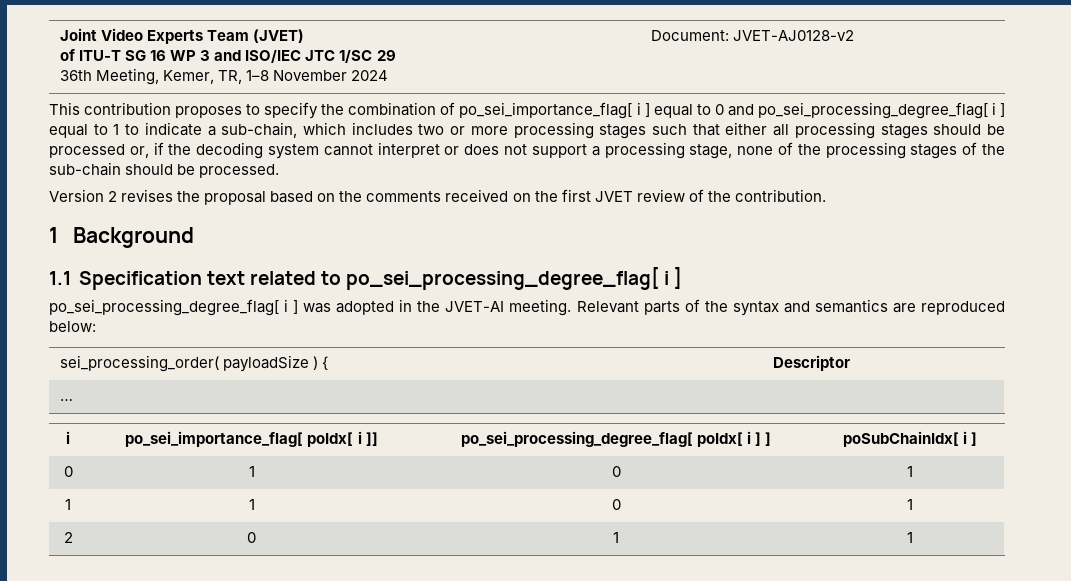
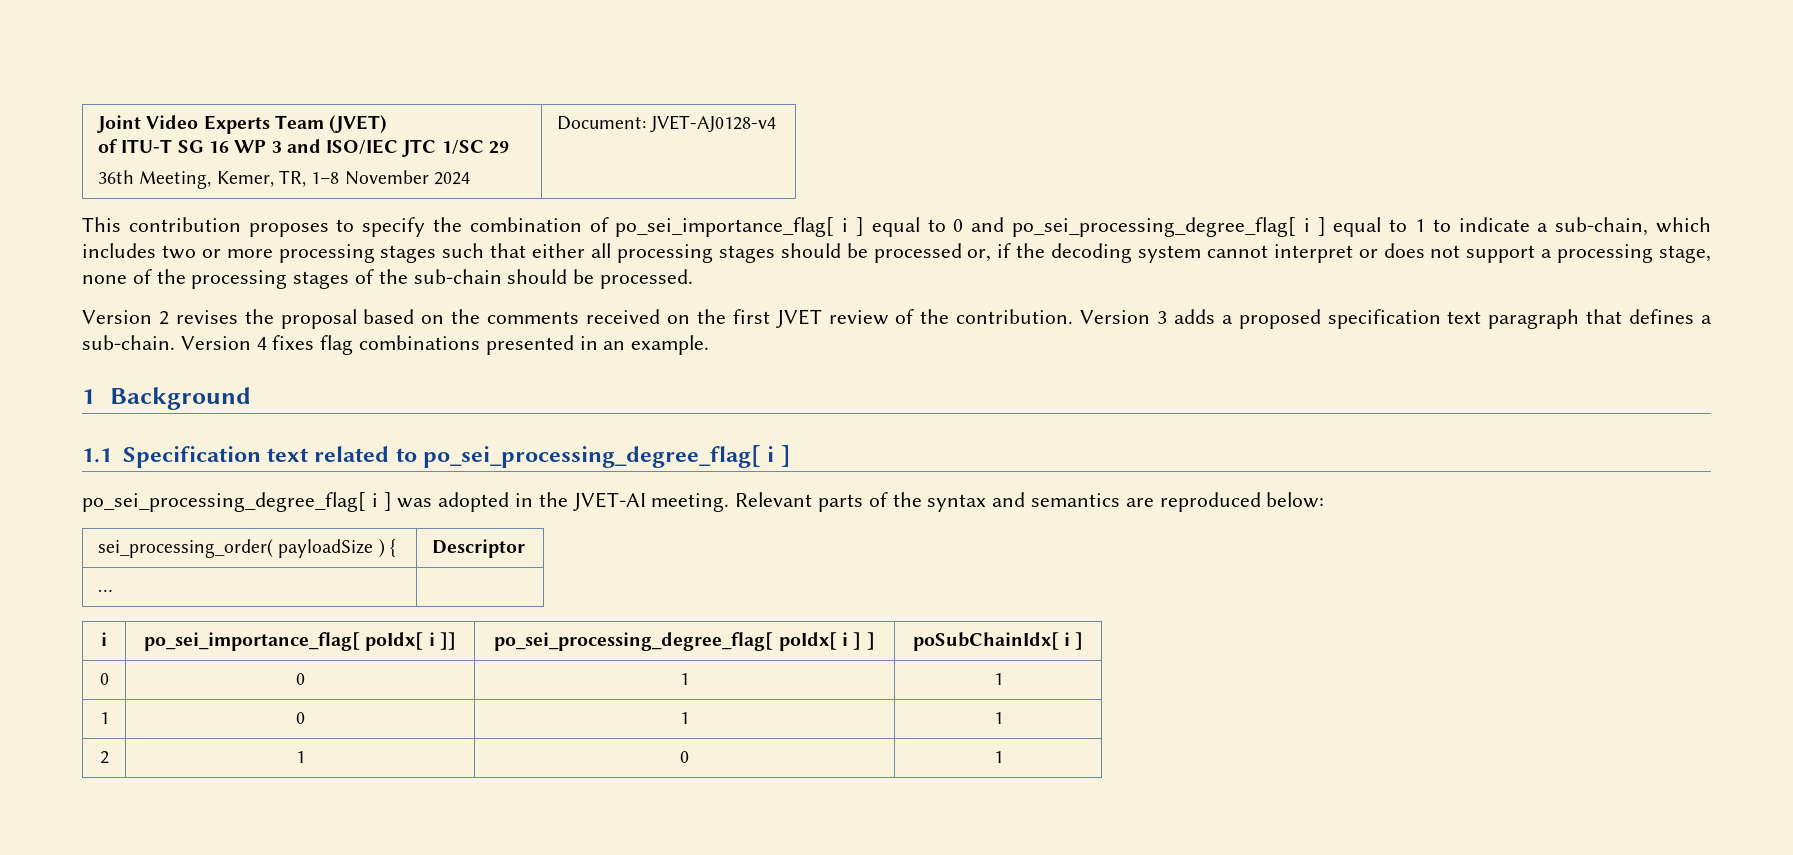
[733,30,855,41] JVET-AJ0128-v2 -> [650,115,777,133] JVET-AJ0128-v4
(826, 195) none -> [1080,309,1712,329] [82,335,710,355] Version 3 adds a proposed specification text paragraph that defines a sub-chain. Version 4 fixes flag combinations presented in an example.
[248,466,255,477] [611,466,621,477] [907,466,913,477] [65,499,71,510] [248,499,255,510] [611,499,621,510] [907,499,913,510] [63,532,73,543] [247,532,256,543] [613,532,620,543] [907,532,913,543] 1 | 0 | 1 // 1 | 1 | 0 | 1 // 2 | 0 | 1 | 1 -> [295,673,305,685] [680,673,689,685] [993,673,1003,685] [99,712,109,724] [295,712,305,724] [680,712,689,724] [993,712,1003,724] [99,751,109,764] [295,751,305,763] [680,751,689,763] [993,751,1003,763] 0 | 1 | 1 // 1 | 0 | 1 | 1 // 2 | 1 | 0 | 1

